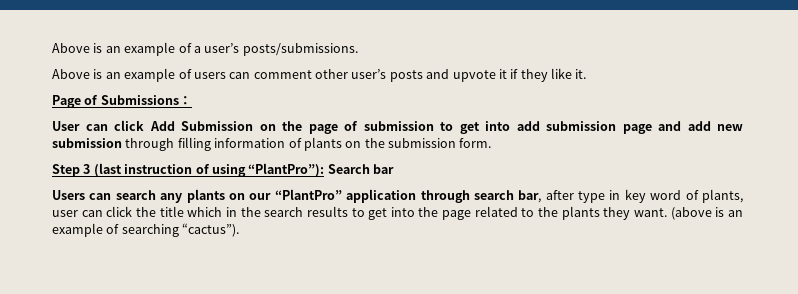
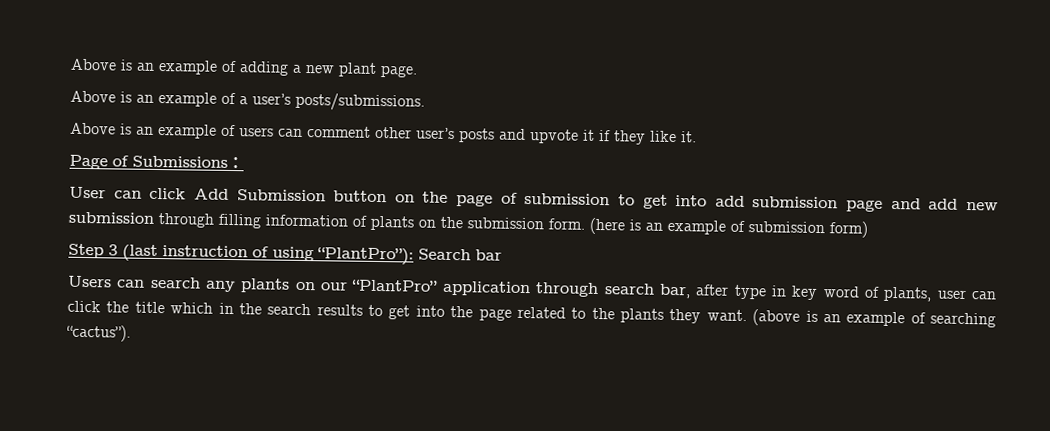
[52,42,192,56] Above is an example of -> [70,58,418,78] [70,90,236,107] Above is an example of adding a new plant page. // Above is an example of
(253, 126) none -> [333,190,388,203] button
(492, 143) none -> [589,217,868,238] (here is an example of submission form)

